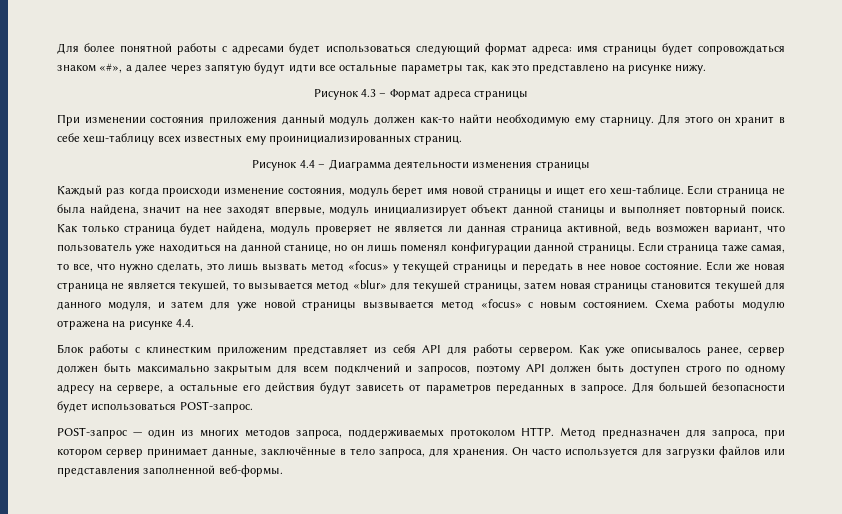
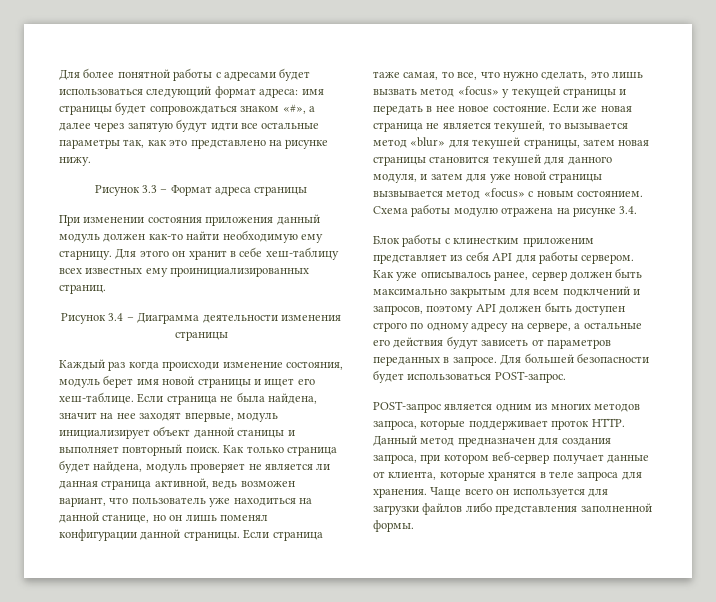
[360,89,376,97] 4.3 -> [141,185,157,193] 3.3
[299,160,315,168] 4.4 -> [108,313,124,321] 3.4
[176,319,195,327] 4.4. -> [619,206,638,214] 3.4.
[133,429,175,438] — один -> [444,403,532,412] является одним
[348,427,596,439] поддерживаемых протоколом HTTP. Метод -> [420,418,625,430] [373,435,455,446] которые поддерживает проток HTTP. Данный метод
(706, 433) none -> [561,438,611,446] создания
[106,446,561,458] сервер принимает данные, заключённые в тело запроса, для хранения. Он часто -> [492,451,649,464] [373,471,642,481] [373,487,510,498] веб-сервер получает данные от клиента, которые хранятся в теле запроса для хранения. Чаще всего он
[764,448,785,455] или -> [465,502,492,512] либо
[218,465,283,477] веб-формы. -> [373,520,414,532] формы.

